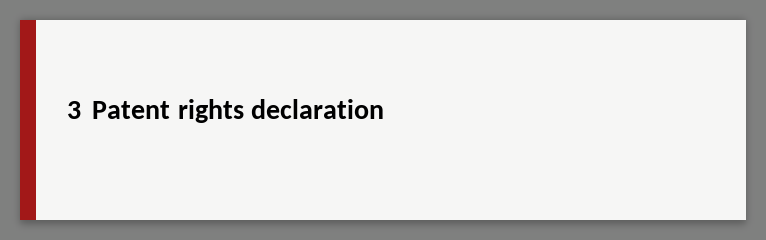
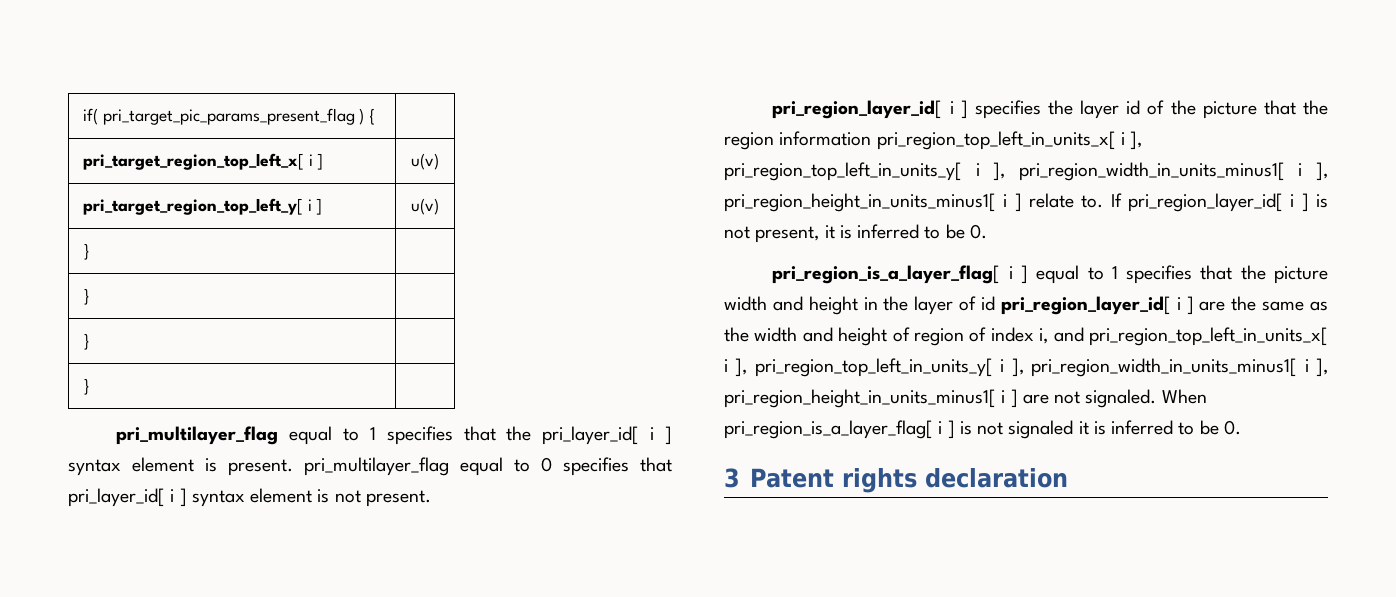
(67, 110) none -> [82,108,376,125] [82,153,324,170] [411,153,439,170] [82,198,323,215] [411,198,439,215] [82,243,90,260] [82,288,90,305] [82,333,90,350] [82,378,90,395] [116,426,673,445] [68,457,672,476] [68,488,431,507] [772,100,1328,119] [724,131,1143,150] [724,162,1328,181] [724,193,1328,212] [724,224,987,243] [772,265,1328,284] [724,296,1328,315] [724,327,1328,346] [724,358,1328,377] [724,389,1207,408] [724,420,1241,439] if( pri_target_pic_params_present_flag ) { | // pri_target_region_top_left_x[ i ] | u(v) // pri_target_region_top_left_y[ i ] | u(v) // } | // } | // } | // } | // pri_multilayer_flag equal to 1 specifies that the pri_layer_id[ i ] syntax element is present. pri_multilayer_flag equal to 0 specifies that pri_layer_id[ i ] syntax element is not present. // pri_region_layer_id[ i ] specifies the layer id of the picture that the region information pri_region_top_left_in_units_x[ i ], pri_region_top_left_in_units_y[ i ], pri_region_width_in_units_minus1[ i ], pri_region_height_in_units_minus1[ i ] relate to. If pri_region_layer_id[ i ] is not present, it is inferred to be 0. // pri_region_is_a_layer_flag[ i ] equal to 1 specifies that the picture width and height in the layer of id pri_region_layer_id[ i ] are the same as the width and height of region of index i, and pri_region_top_left_in_units_x[ i ], pri_region_top_left_in_units_y[ i ], pri_region_width_in_units_minus1[ i ], pri_region_height_in_units_minus1[ i ] are not signaled. When pri_region_is_a_layer_flag[ i ] is not signaled it is inferred to be 0. //

